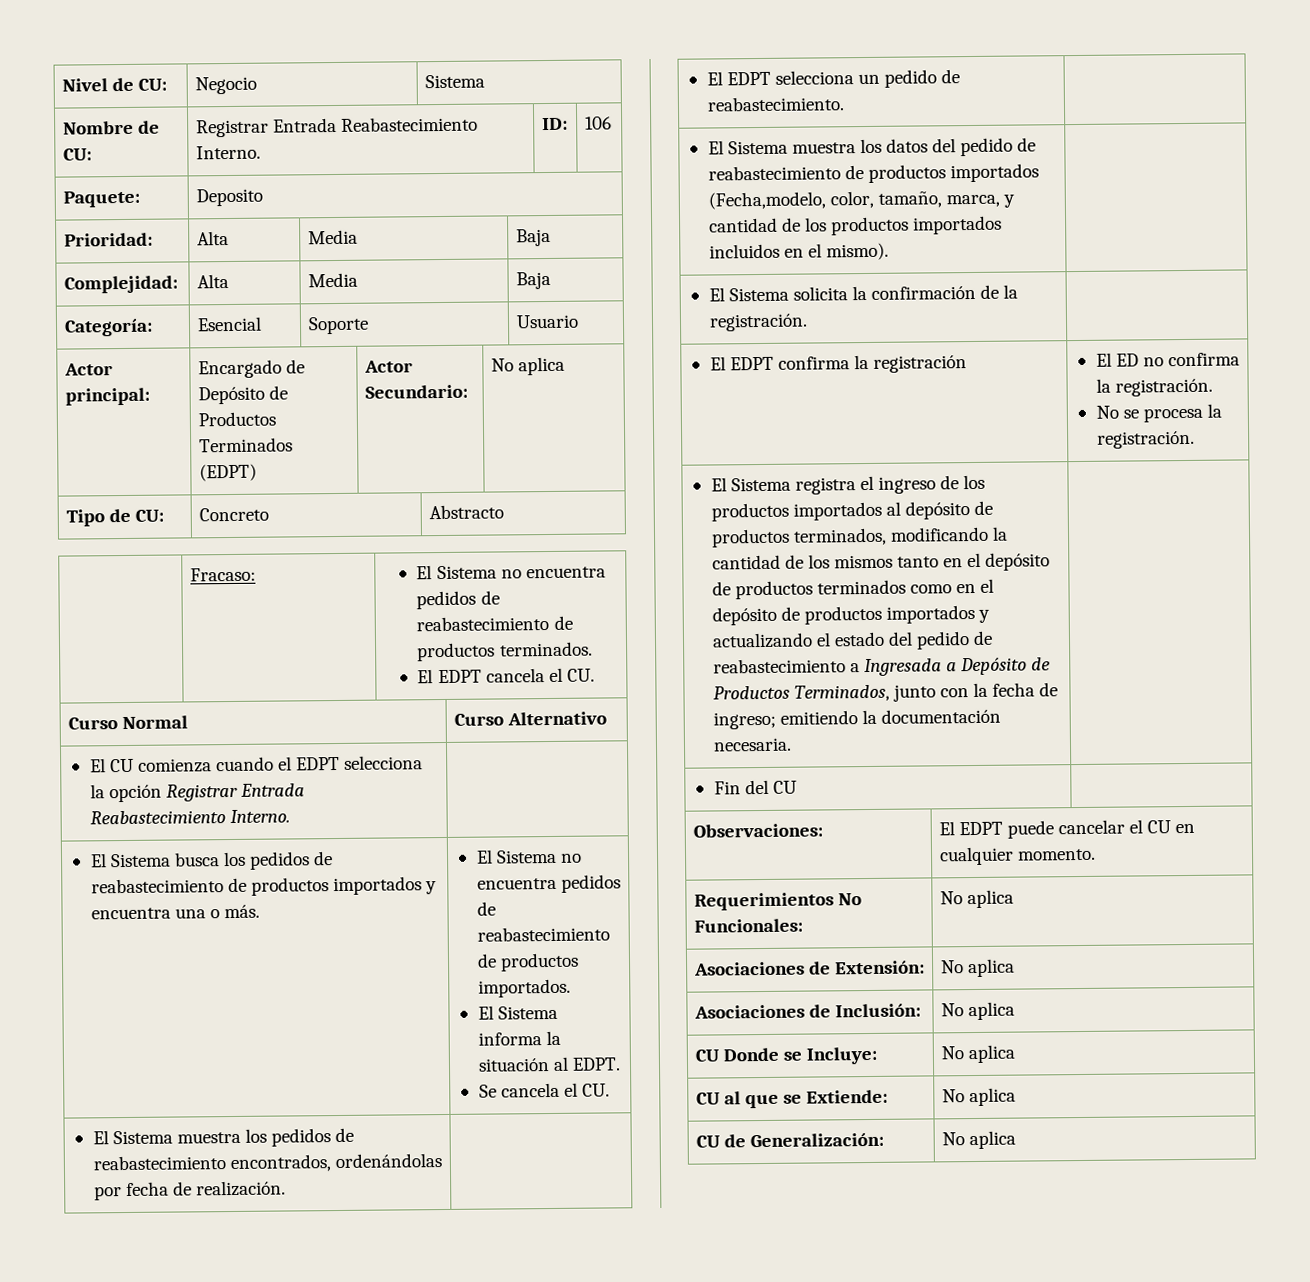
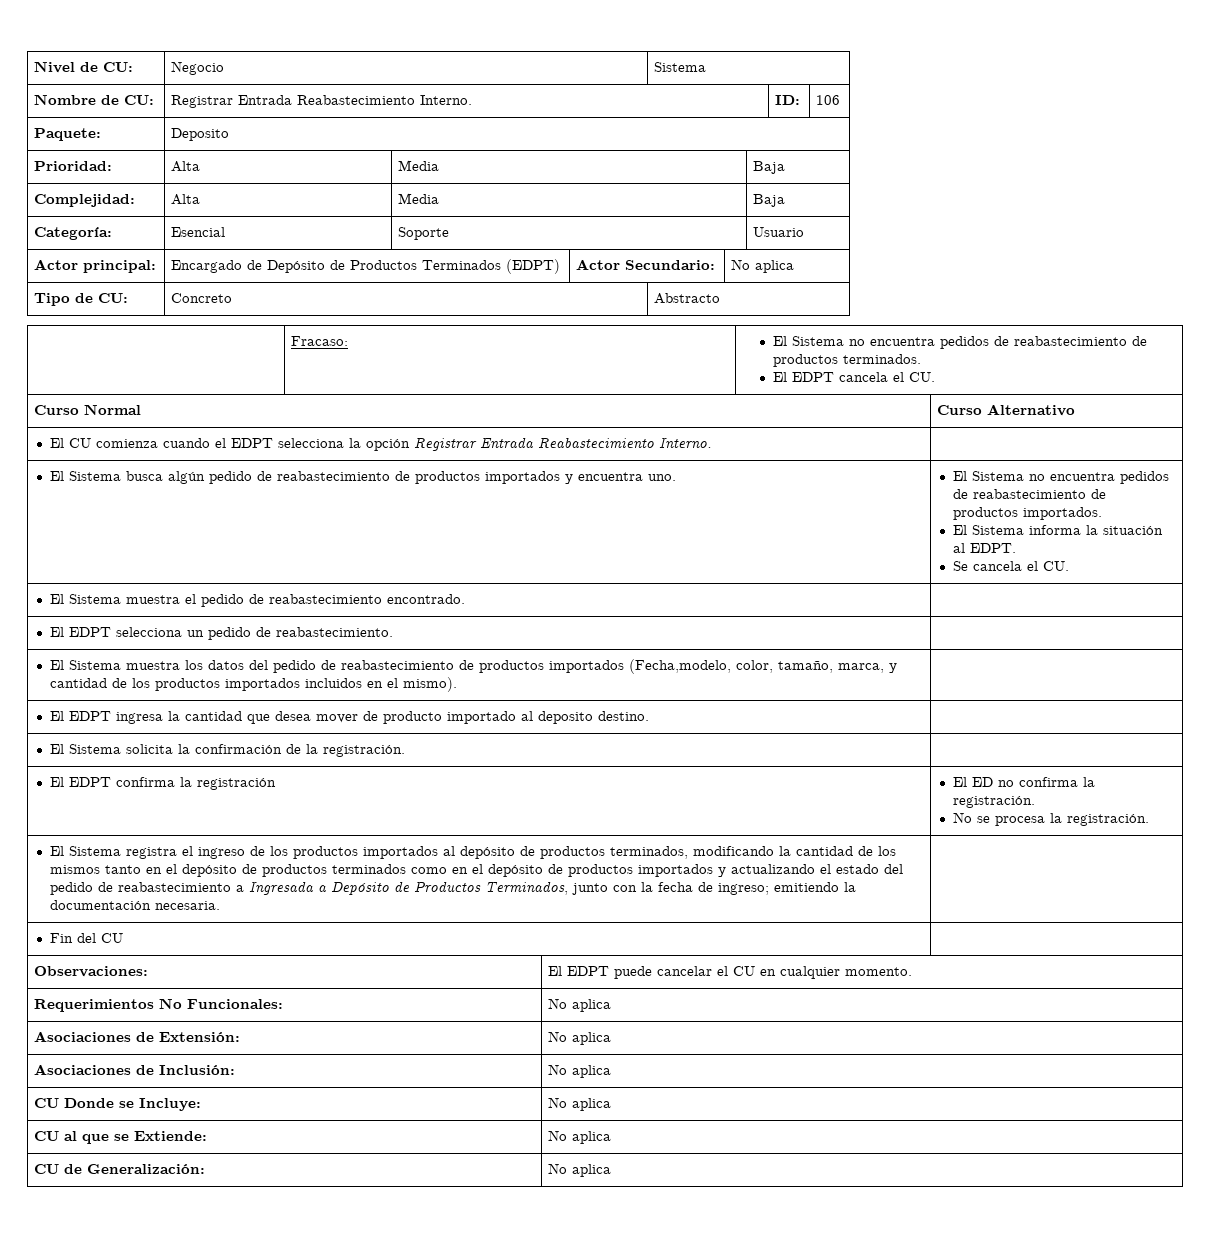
[222,851,311,870] los pedidos -> [168,471,253,484] algún pedido
[174,904,260,919] una o más. -> [648,474,677,481] uno.
[244,1127,355,1147] [92,1153,442,1173] [93,1180,286,1201] los pedidos de reabastecimiento encontrados, ordenándolas por fecha de realización. -> [185,594,466,607] el pedido de reabastecimiento encontrado.
(889, 251) none -> [50,711,650,724] // El EDPT ingresa la cantidad que desea mover de producto importado al deposito destino. |

